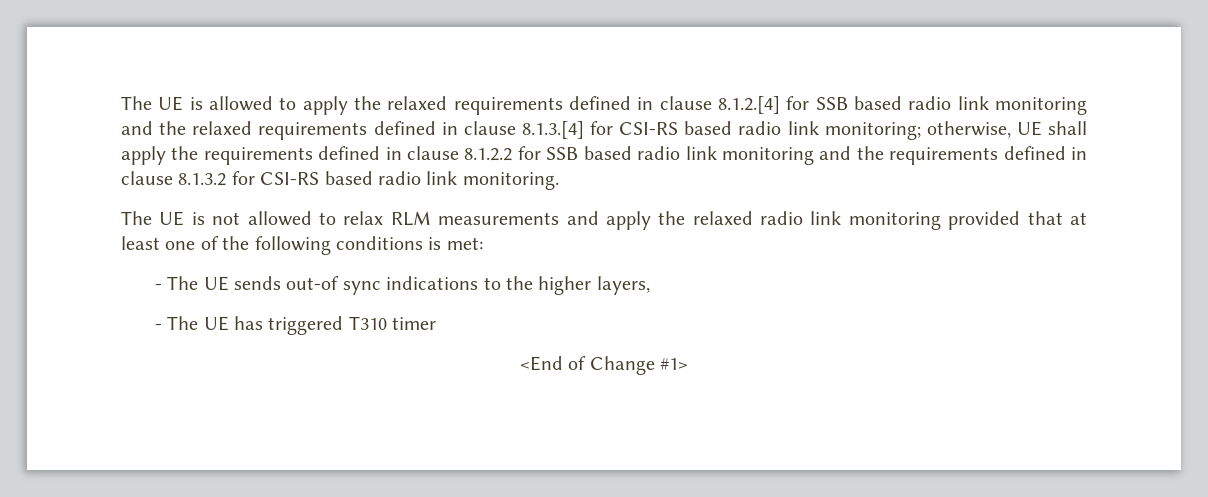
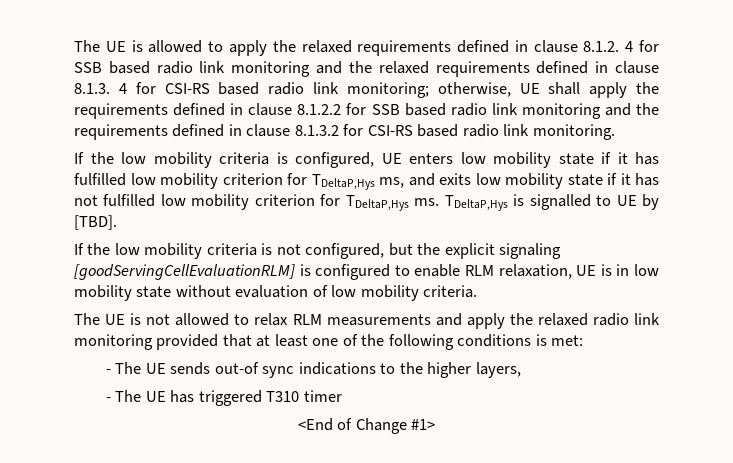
[718,96,780,114] 8.1.2.[4] -> [583,41,634,52] 8.1.2. 4
[521,121,584,139] 8.1.3.[4] -> [74,83,127,94] 8.1.3. 4
(559, 181) none -> [74,152,659,168] [74,173,659,190] [74,194,659,211] [74,215,117,230] [74,243,562,259] [74,264,660,280] [74,285,478,301] // If the low mobility criteria is configured, UE enters low mobility state if it has fulfilled low mobility criterion for TDeltaP,Hys ms, and exits low mobility state if it has not fulfilled low mobility criterion for TDeltaP,Hys ms. TDeltaP,Hys is signalled to UE by [TBD]. // If the low mobility criteria is not configured, but the explicit signaling [goodServingCellEvaluationRLM] is configured to enable RLM relaxation, UE is in low mobility state without evaluation of low mobility criteria.

